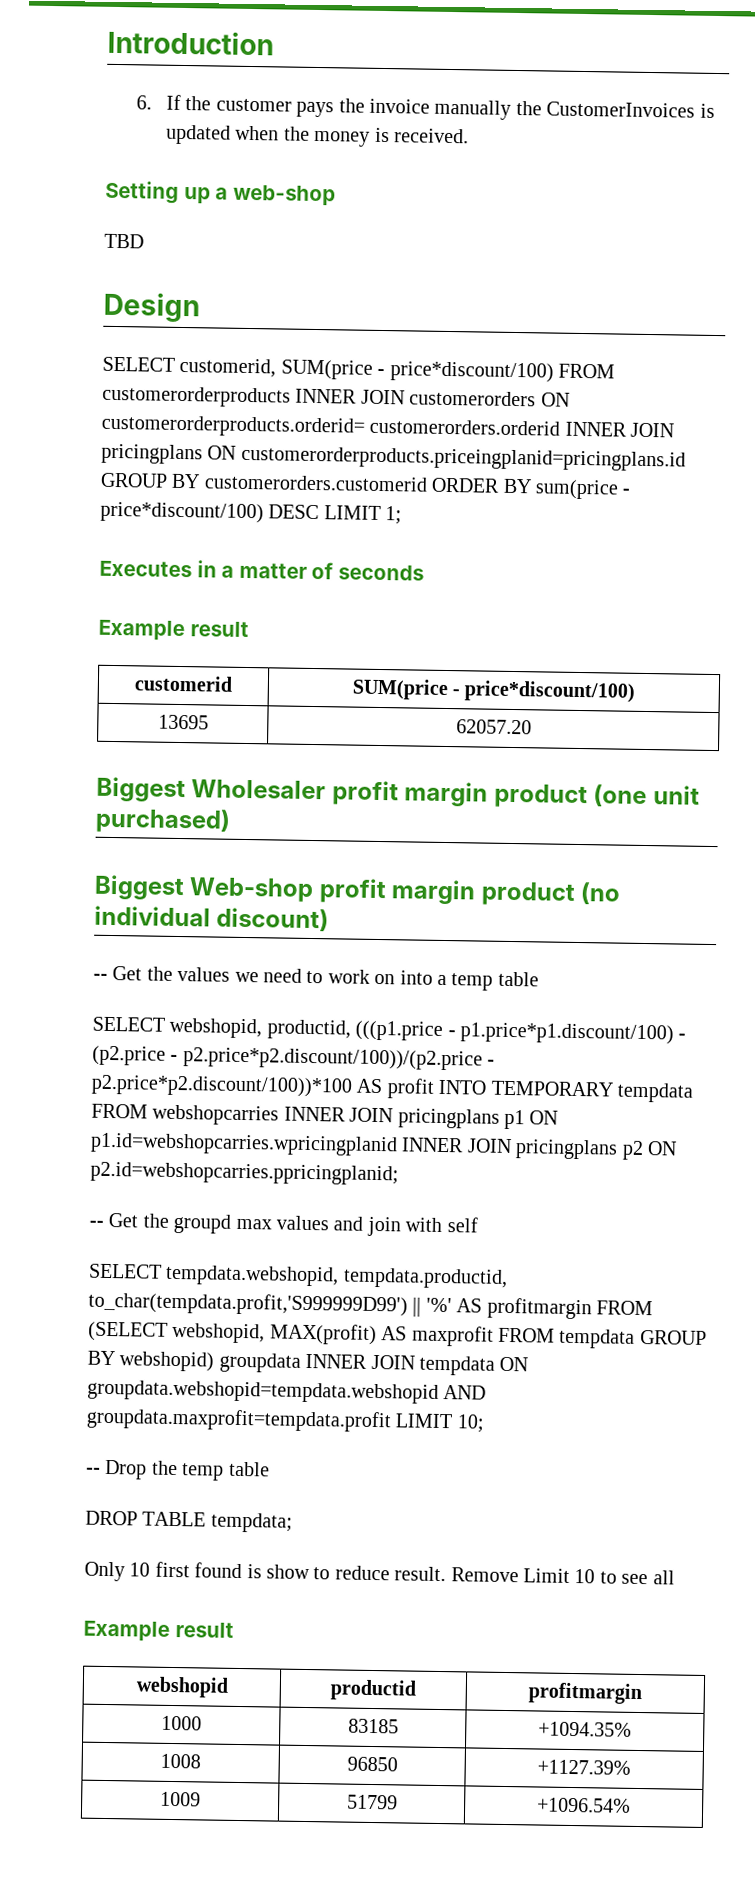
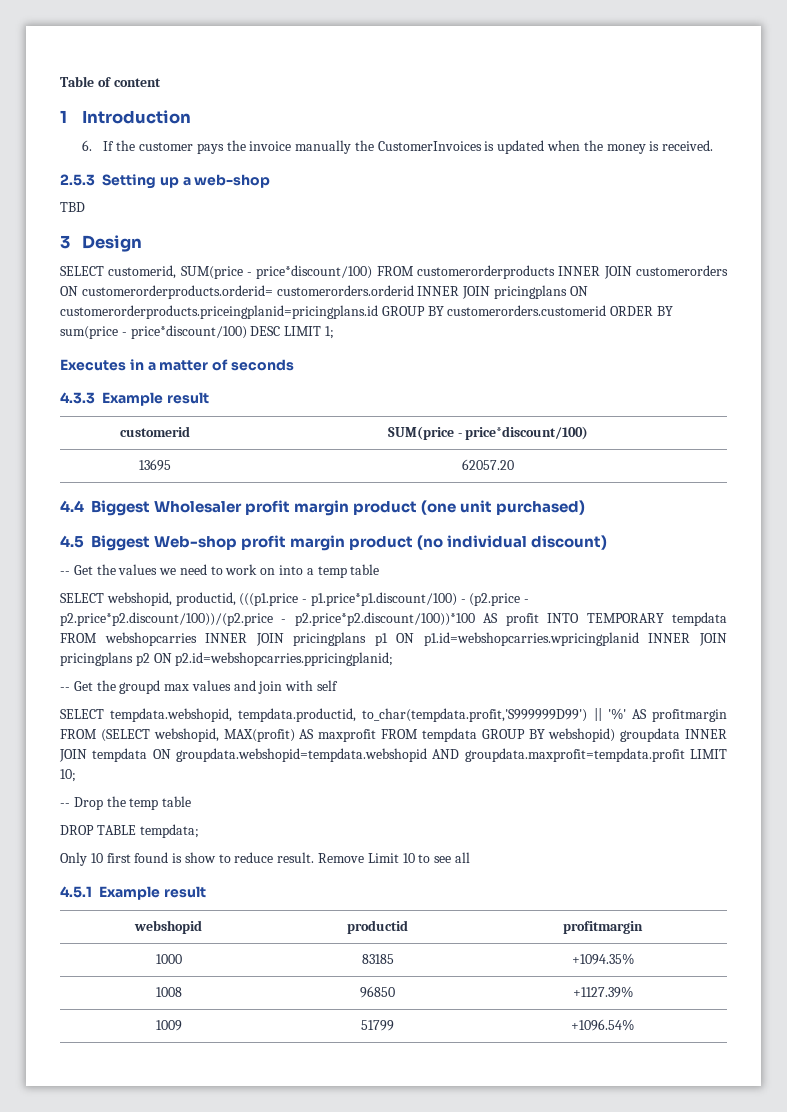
(107, 42) none -> [60,76,161,87] [60,110,67,123] Table of content // 1
(469, 136) none -> [60,174,95,186] 2.5.3
(144, 241) none -> [60,235,70,249] 3
(424, 572) none -> [60,392,95,404] 4.3.3
(532, 727) none -> [60,500,84,512] 4.4
(231, 820) none -> [60,535,84,548] 4.5
(675, 1577) none -> [60,886,92,898] 4.5.1

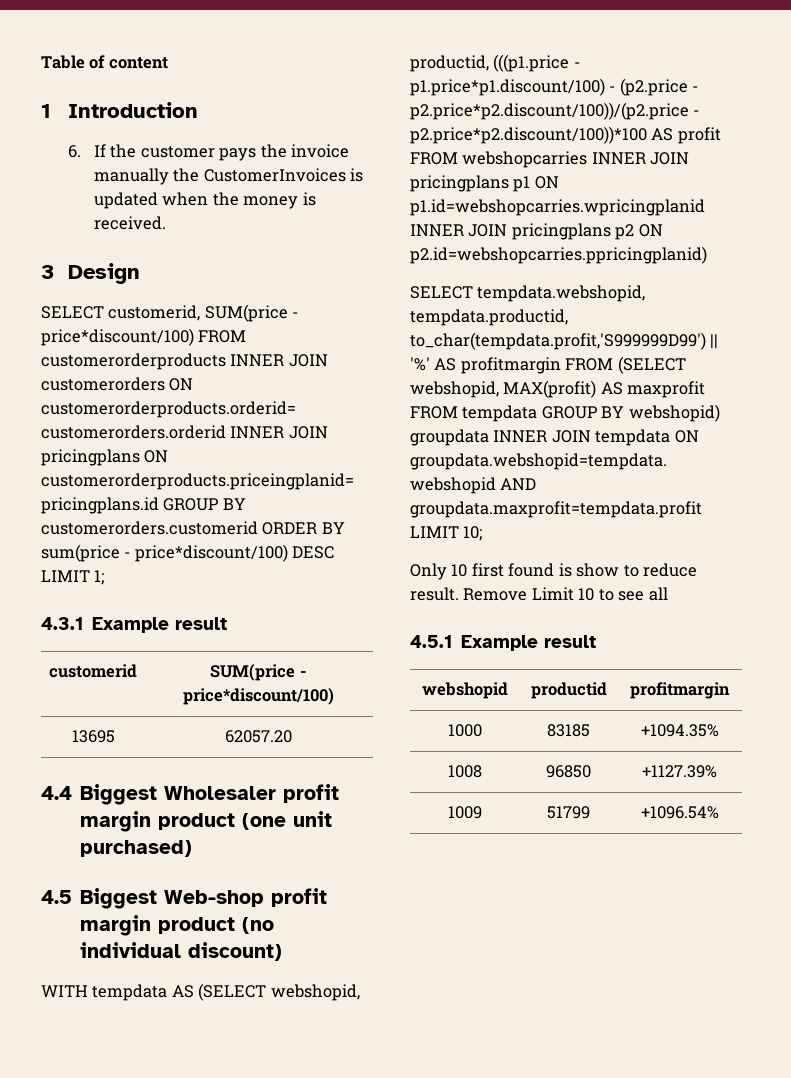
[60,174,271,189] [60,202,85,212] // 2.5.3 Setting up a web-shop // TBD -> (166, 223) none
[60,359,294,371] [60,392,95,404] Executes in a matter of seconds // 4.3.3 -> [41,617,84,630] 4.3.1
[60,564,380,578] [60,593,104,603] -- Get the values we need to work on into a temp table // SELECT -> [41,983,267,1001] WITH tempdata AS (SELECT
[547,612,727,626] INTO TEMPORARY tempdata -> (721, 135) none
[175,652,394,666] [60,680,339,694] p2.id=webshopcarries.ppricingplanid; // -- Get the groupd max values and join with self -> [410,246,707,264] p2.id=webshopcarries.ppricingplanid)
[60,796,192,810] [60,824,199,838] // -- Drop the temp table // DROP TABLE tempdata; -> (483, 533) none

